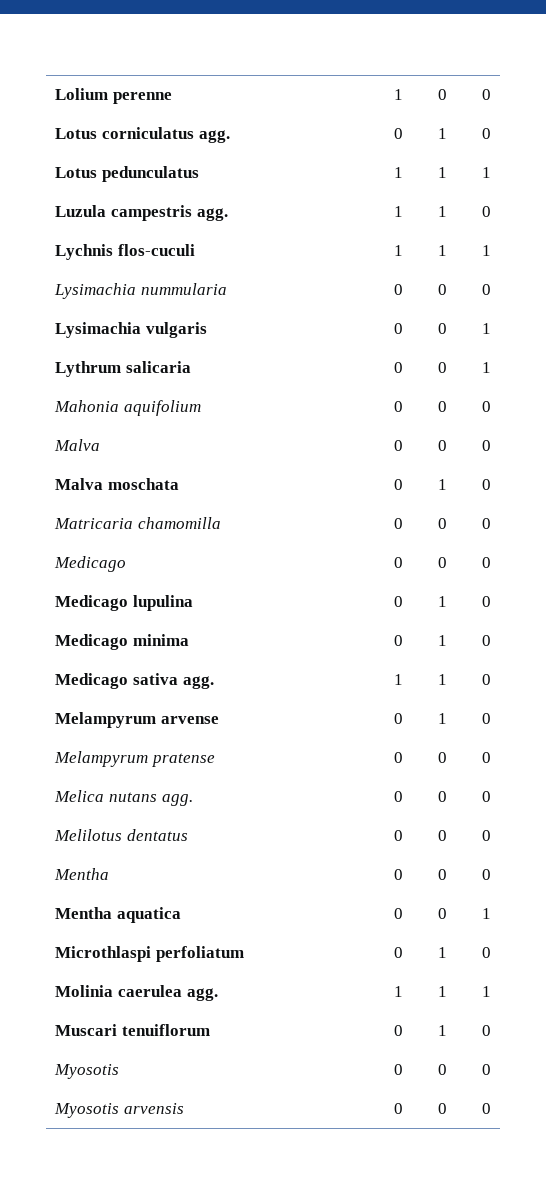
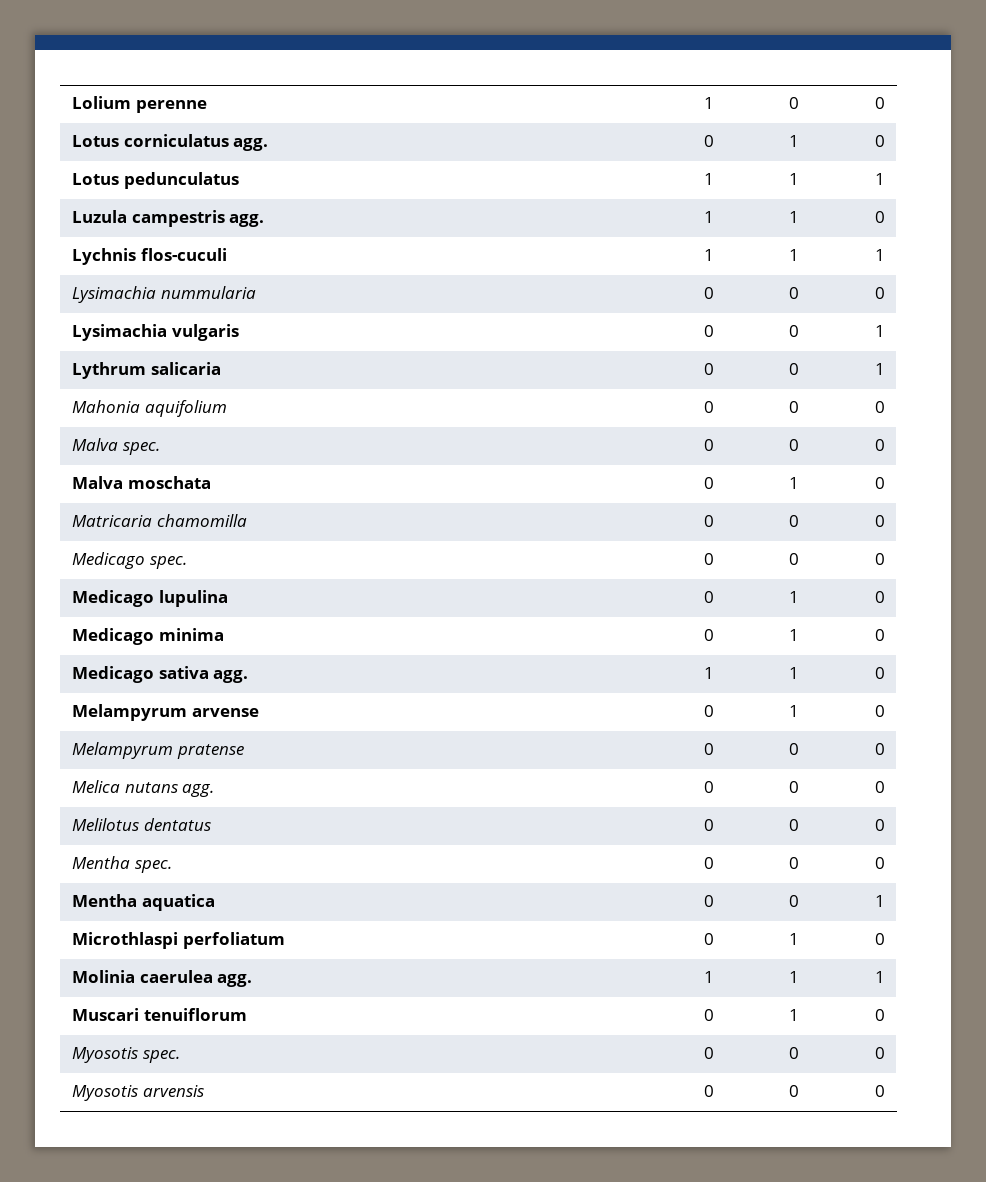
(101, 445) none -> [122,442,160,455] spec.
(127, 564) none -> [149,556,187,569] spec.
(110, 874) none -> [134,860,172,873] spec.
(120, 1071) none -> [142,1050,180,1063] spec.

